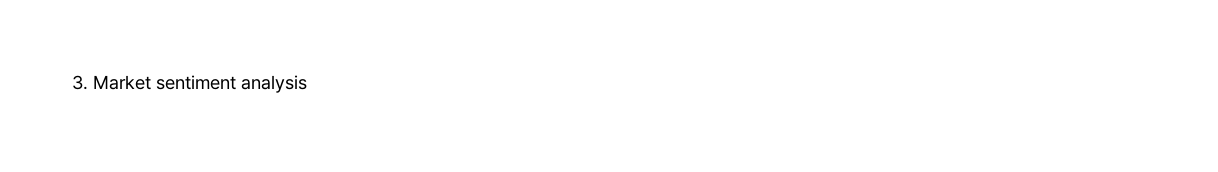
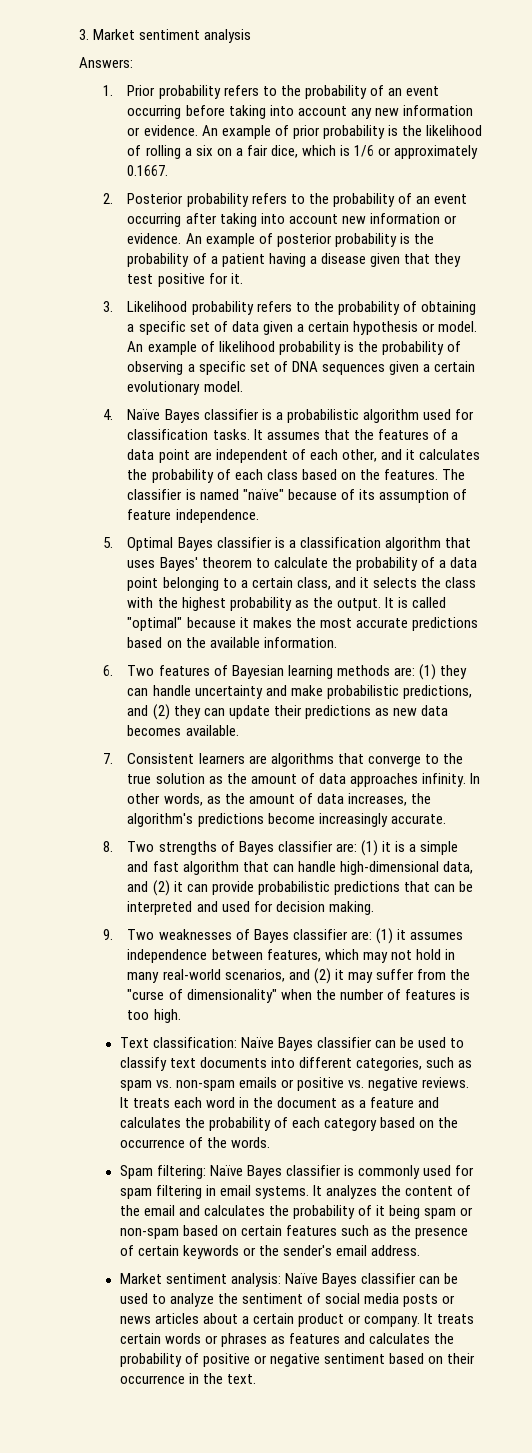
(307, 84) none -> [79,57,133,68] [103,85,439,99] [127,105,473,119] [127,125,482,139] [127,145,479,159] [127,165,169,176] [103,193,467,207] [127,213,457,227] [127,233,434,247] [127,253,461,267] [127,273,243,287] [103,301,476,315] [127,321,477,335] [127,341,461,355] [127,361,475,375] [127,381,243,395] [103,409,474,423] [127,429,458,440] [127,449,480,463] [127,469,465,483] [127,489,467,503] [127,509,259,523] [103,537,471,551] [127,557,477,571] [127,577,476,591] [127,597,446,611] [127,617,478,631] [127,637,337,648] [103,664,467,680] [127,685,472,699] [127,704,448,720] [127,725,239,736] [103,753,463,767] [127,773,480,787] [127,793,431,806] [127,813,446,827] [103,840,458,856] [127,861,473,875] [127,880,473,896] [127,901,374,915] [103,928,463,944] [127,949,455,963] [127,968,470,984] [127,989,470,1003] [127,1009,181,1023] [119,1037,465,1051] [119,1057,473,1071] [119,1077,470,1091] [119,1097,440,1108] [119,1117,459,1131] [119,1137,270,1148] [119,1165,475,1179] [119,1185,472,1199] [119,1205,474,1219] [119,1225,469,1239] [119,1245,421,1259] [119,1273,459,1287] [119,1293,456,1307] [119,1313,475,1327] [119,1333,455,1347] [119,1353,476,1367] [119,1373,256,1384] // Answers: // 1. Prior probability refers to the probability of an event occurring before taking into account any new information or evidence. An example of prior probability is the likelihood of rolling a six on a fair dice, which is 1/6 or approximately 0.1667. // 2. Posterior probability refers to the probability of an event occurring after taking into account new information or evidence. An example of posterior probability is the probability of a patient having a disease given that they test positive for it. // 3. Likelihood probability refers to the probability of obtaining a specific set of data given a certain hypothesis or model. An example of likelihood probability is the probability of observing a specific set of DNA sequences given a certain evolutionary model. // 4. Naïve Bayes classifier is a probabilistic algorithm used for classification tasks. It assumes that the features of a data point are independent of each other, and it calculates the probability of each class based on the features. The classifier is named "naïve" because of its assumption of feature independence. // 5. Optimal Bayes classifier is a classification algorithm that uses Bayes' theorem to calculate the probability of a data point belonging to a certain class, and it selects the class with the highest probability as the output. It is called "optimal" because it makes the most accurate predictions based on the available information. // 6. Two features of Bayesian learning methods are: (1) they can handle uncertainty and make probabilistic predictions, and (2) they can update their predictions as new data becomes available. // 7. Consistent learners are algorithms that converge to the true solution as the amount of data approaches infinity. In other words, as the amount of data increases, the algorithm's predictions become increasingly accurate. // 8. Two strengths of Bayes classifier are: (1) it is a simple and fast algorithm that can handle high-dimensional data, and (2) it can provide probabilistic predictions that can be interpreted and used for decision making. // 9. Two weaknesses of Bayes classifier are: (1) it assumes independence between features, which may not hold in many real-world scenarios, and (2) it may suffer from the "curse of dimensionality" when the number of features is too high. // Text classification: Naïve Bayes classifier can be used to classify text documents into different categories, such as spam vs. non-spam emails or positive vs. negative reviews. It treats each word in the document as a feature and calculates the probability of each category based on the occurrence of the words. // Spam filtering: Naïve Bayes classifier is commonly used for spam filtering in email systems. It analyzes the content of the email and calculates the probability of it being spam or non-spam based on certain features such as the presence of certain keywords or the sender's email address. // Market sentiment analysis: Naïve Bayes classifier can be used to analyze the sentiment of social media posts or news articles about a certain product or company. It treats certain words or phrases as features and calculates the probability of positive or negative sentiment based on their occurrence in the text.

